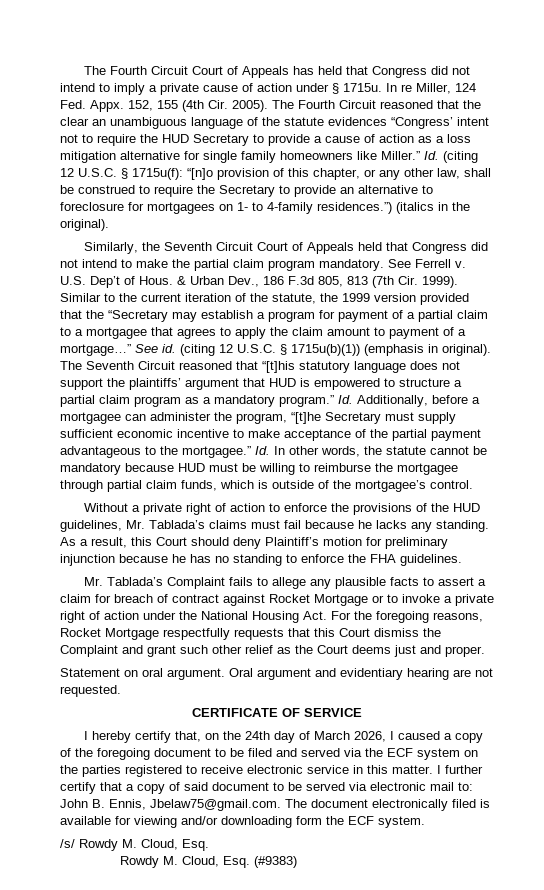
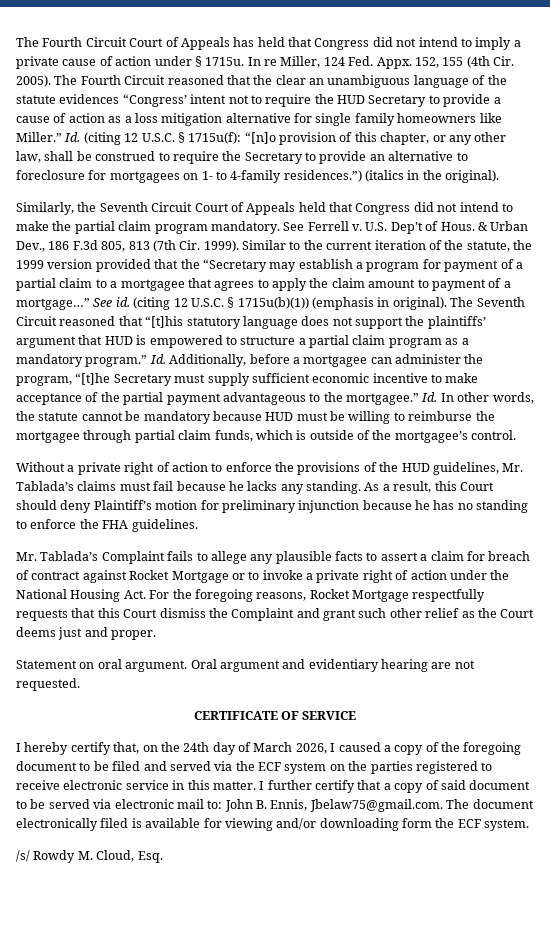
[120,856,298,868] // Rowdy M. Cloud, Esq. (#9383) -> (163, 857) none

